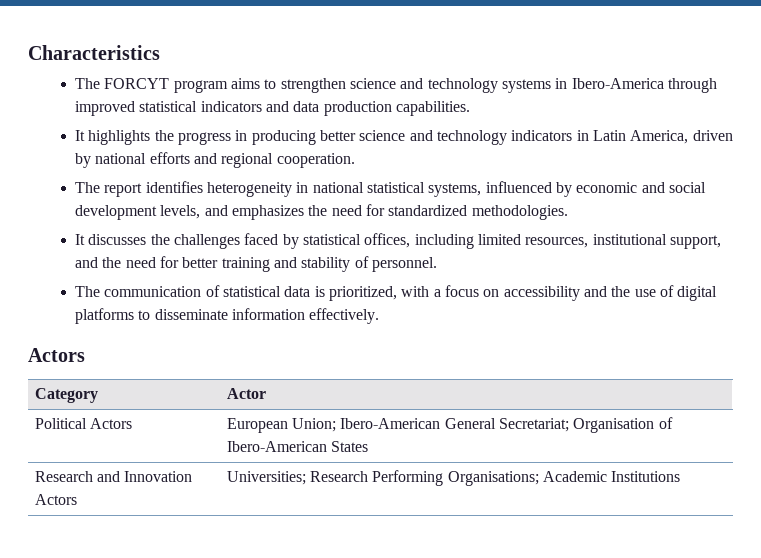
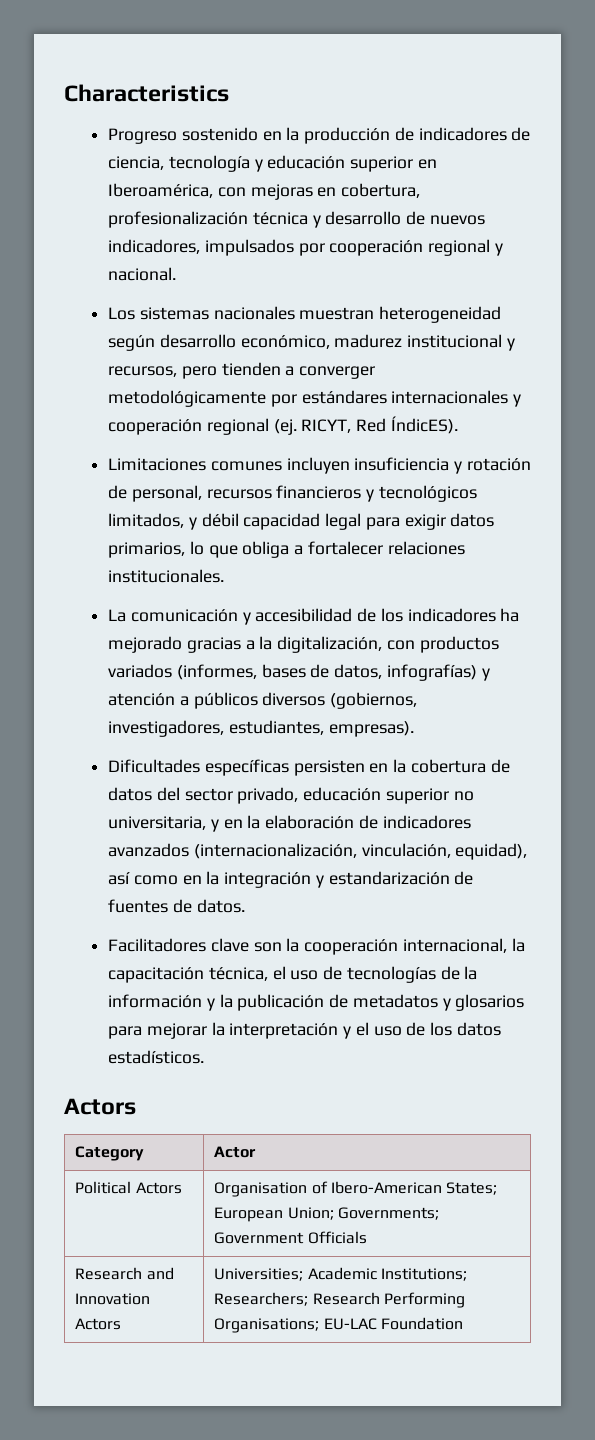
[75,78,717,93] [75,101,470,116] [75,130,733,145] [75,152,355,168] [75,181,706,197] [75,204,568,220] [75,233,721,249] [75,256,437,272] [75,285,718,301] [75,308,380,324] The FORCYT program aims to strengthen science and technology systems in Ibero-America through improved statistical indicators and data production capabilities. // It highlights the progress in producing better science and technology indicators in Latin America, driven by national efforts and regional cooperation. // The report identifies heterogeneity in national statistical systems, influenced by economic and social development levels, and emphasizes the need for standardized methodologies. // It discusses the challenges faced by statistical offices, including limited resources, institutional support, and the need for better training and stability of personnel. // The communication of statistical data is prioritized, with a focus on accessibility and the use of digital platforms to disseminate information effectively. -> [108,127,531,144] [108,155,437,172] [108,183,421,200] [108,211,485,228] [108,239,503,256] [108,267,177,281] [108,306,502,323] [108,334,515,351] [108,362,376,379] [108,390,522,407] [108,416,458,435] [108,457,531,474] [108,485,477,502] [108,513,495,530] [108,541,465,558] [108,569,225,583] [108,608,520,625] [108,636,499,653] [108,664,490,681] [108,692,418,709] [108,720,414,737] [108,759,510,776] [108,787,474,804] [108,815,471,832] [108,843,528,860] [108,871,474,888] [108,899,245,913] [108,938,525,955] [108,966,478,983] [108,994,525,1011] [108,1022,501,1039] [108,1050,205,1064] Progreso sostenido en la producción de indicadores de ciencia, tecnología y educación superior en Iberoamérica, con mejoras en cobertura, profesionalización técnica y desarrollo de nuevos indicadores, impulsados por cooperación regional y nacional. // Los sistemas nacionales muestran heterogeneidad según desarrollo económico, madurez institucional y recursos, pero tienden a converger metodológicamente por estándares internacionales y cooperación regional (ej. RICYT, Red ÍndicES). // Limitaciones comunes incluyen insuficiencia y rotación de personal, recursos financieros y tecnológicos limitados, y débil capacidad legal para exigir datos primarios, lo que obliga a fortalecer relaciones institucionales. // La comunicación y accesibilidad de los indicadores ha mejorado gracias a la digitalización, con productos variados (informes, bases de datos, infografías) y atención a públicos diversos (gobiernos, investigadores, estudiantes, empresas). // Dificultades específicas persisten en la cobertura de datos del sector privado, educación superior no universitaria, y en la elaboración de indicadores avanzados (internacionalización, vinculación, equidad), así como en la integración y estandarización de fuentes de datos. // Facilitadores clave son la cooperación internacional, la capacitación técnica, el uso de tecnologías de la información y la publicación de metadatos y glosarios para mejorar la interpretación y el uso de los datos estadísticos.
[226,417,673,433] [226,441,369,452] European Union; Ibero-American General Secretariat; Organisation of Ibero-American States -> [214,1181,498,1197] [214,1207,439,1222] [214,1231,367,1244] Organisation of Ibero-American States; European Union; Governments; Government Officials
(306, 478) none -> [307,1267,467,1281] [214,1292,309,1306] Academic Institutions; Researchers;
[543,471,681,482] Academic Institutions -> [323,1317,463,1330] EU-LAC Foundation

